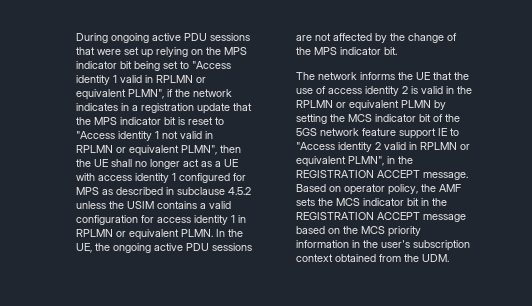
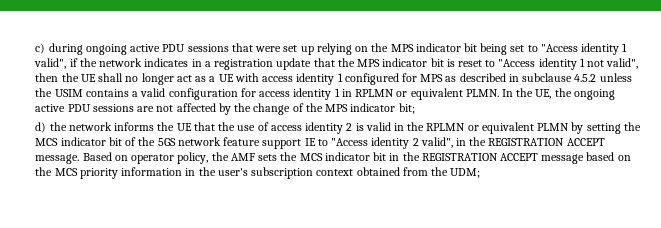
[76,33,109,43] During -> [35,43,83,55] c) during
[120,75,207,83] [76,89,165,100] valid in RPLMN or equivalent PLMN", -> [34,58,67,69] valid",
[180,131,214,139] [76,145,218,156] valid in RPLMN or equivalent PLMN", -> [606,58,639,69] valid",
[384,47,398,55] [296,72,316,80] bit. // The -> [398,103,415,114] [35,122,67,133] bit; // d) the
[384,142,471,150] [296,156,385,167] valid in RPLMN or equivalent PLMN", -> [420,137,453,148] valid",
[422,254,450,262] UDM. -> [450,168,481,178] UDM;

